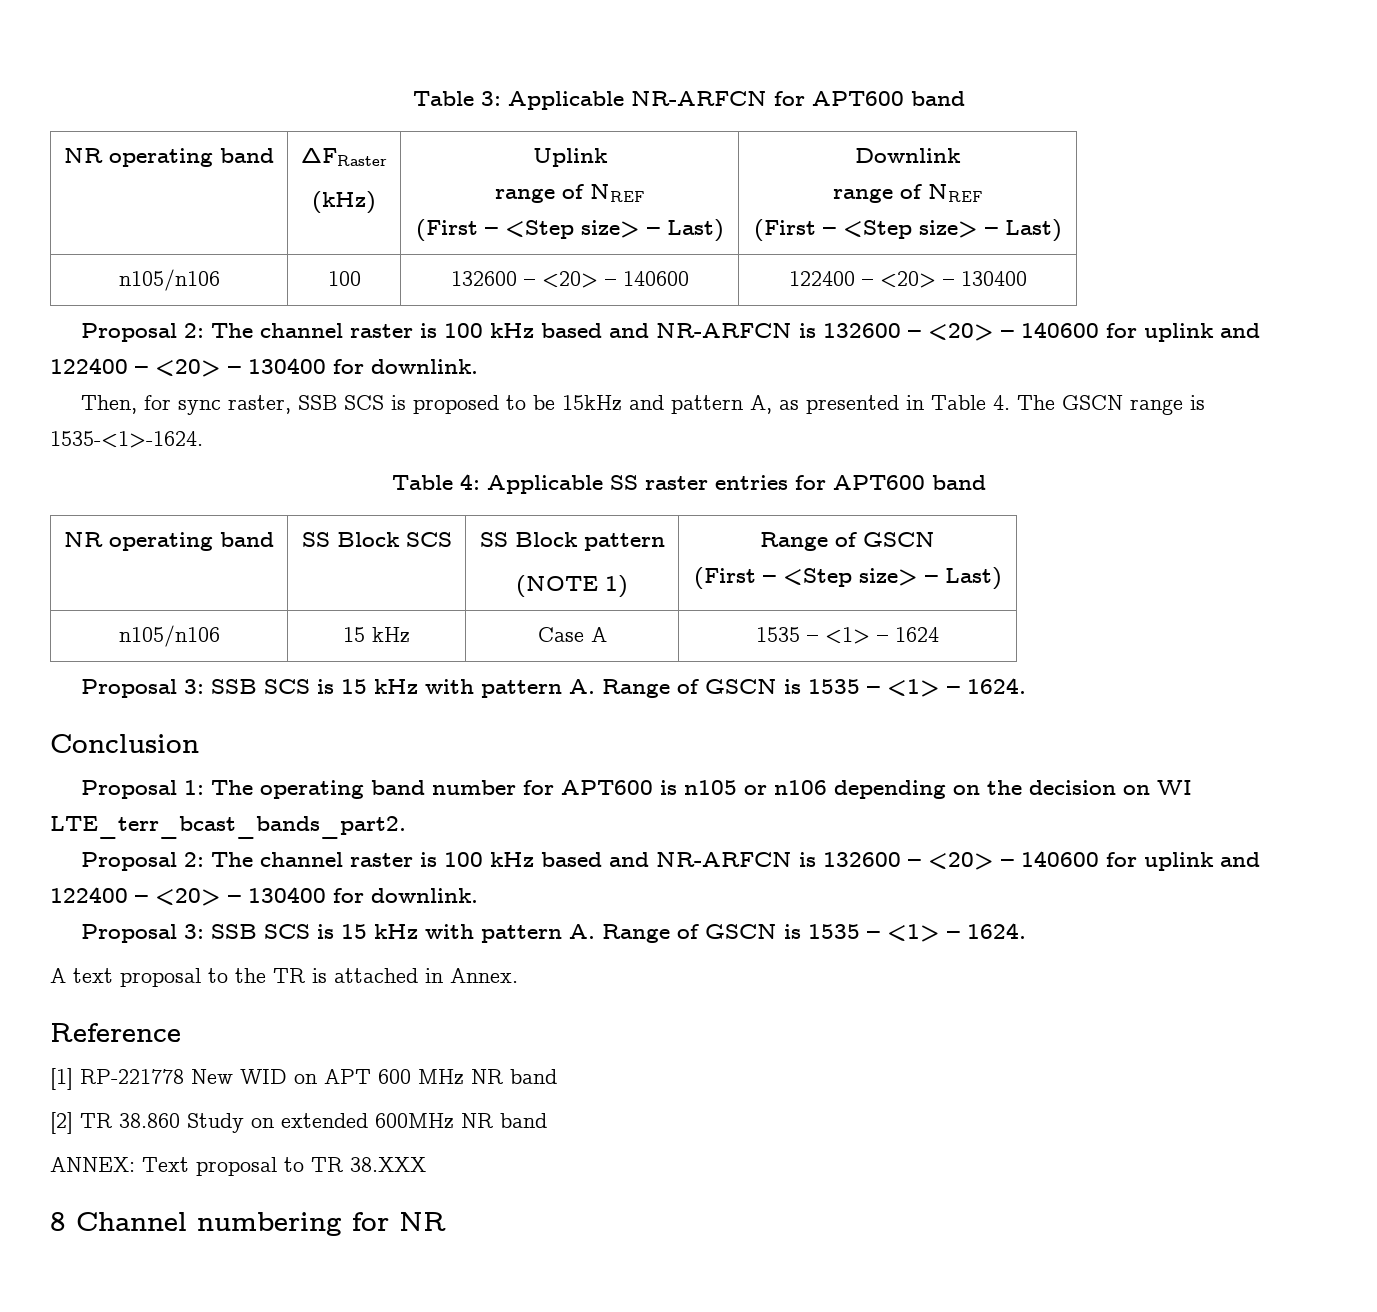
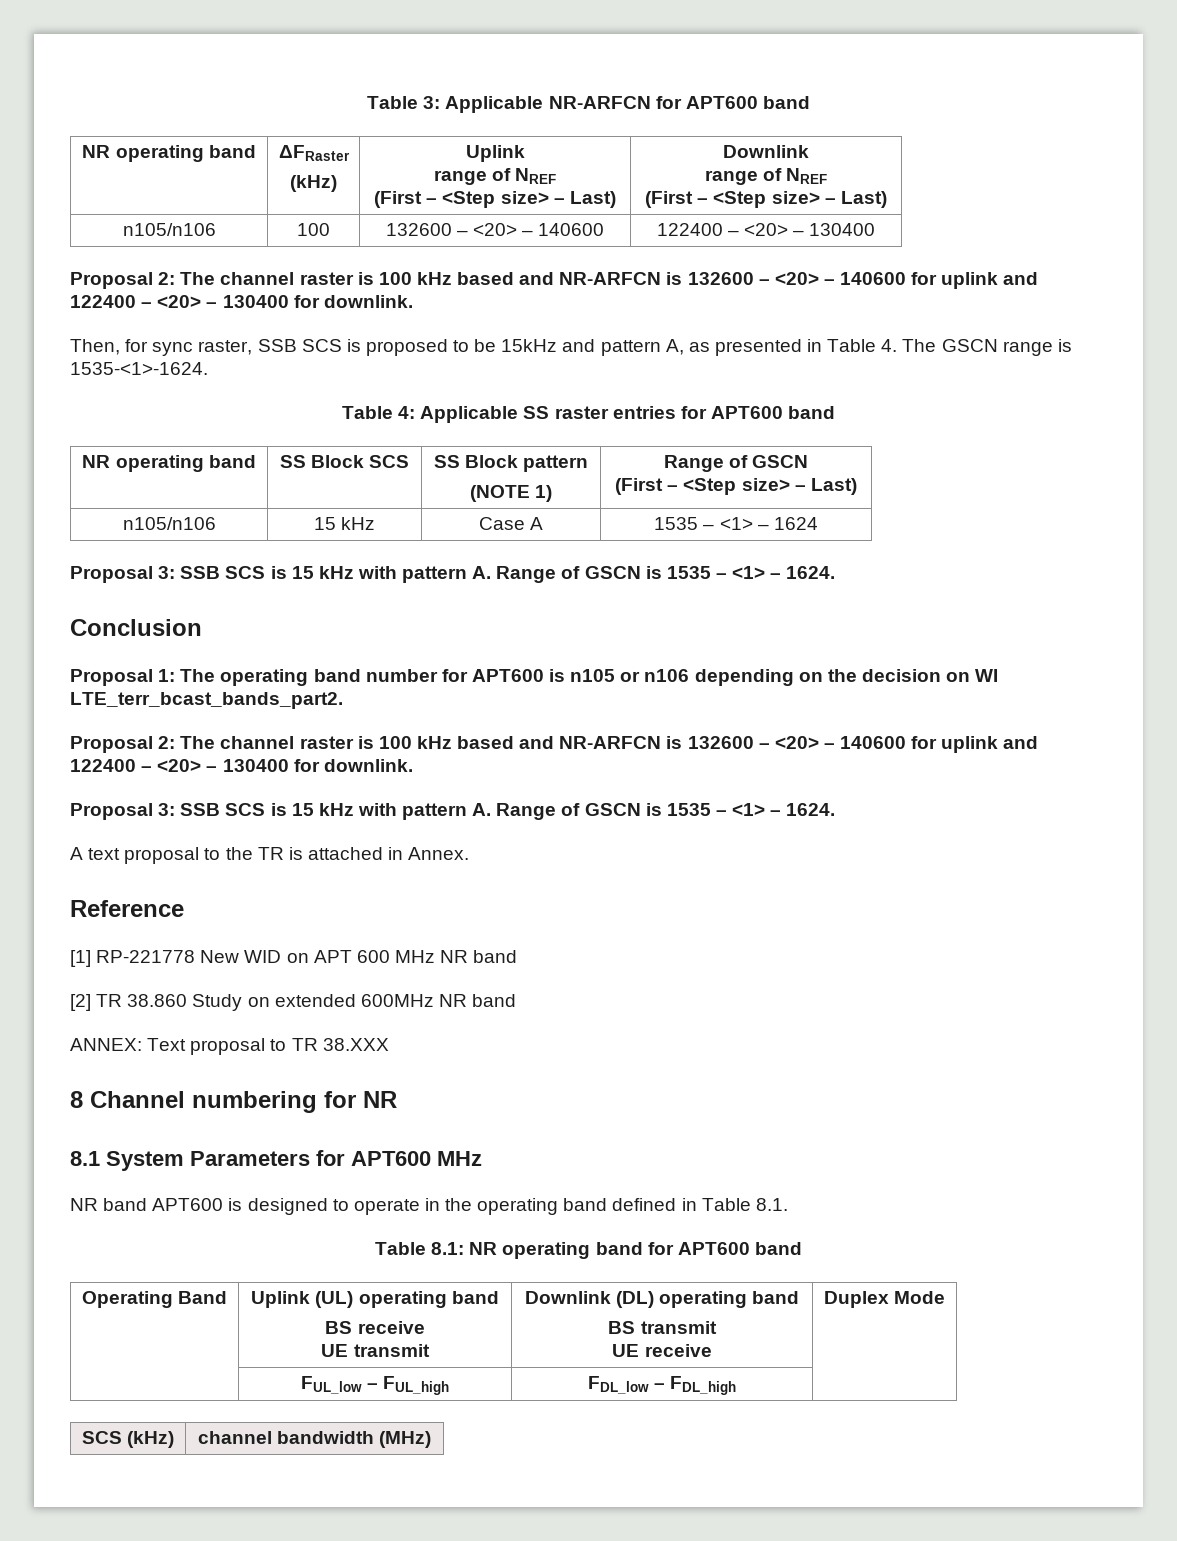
(446, 1221) none -> [70,1150,482,1171] [70,1198,788,1215] [375,1242,802,1259] [81,1291,228,1308] [251,1291,499,1308] [325,1321,425,1334] [321,1344,430,1357] [524,1291,800,1308] [608,1321,717,1334] [612,1344,712,1357] [823,1291,946,1308] [300,1376,450,1395] [587,1376,737,1395] [81,1431,175,1448] [197,1431,432,1448] // 8.1 System Parameters for APT600 MHz // NR band APT600 is designed to operate in the operating band defined in Table 8.1. // Table 8.1: NR operating band for APT600 band // Operating Band | Uplink (UL) operating band // BS receive // UE transmit | Downlink (DL) operating band // BS transmit // UE receive | Duplex Mode // | FUL_low – FUL_high | FDL_low – FDL_high | // SCS (kHz) | channel bandwidth (MHz)

